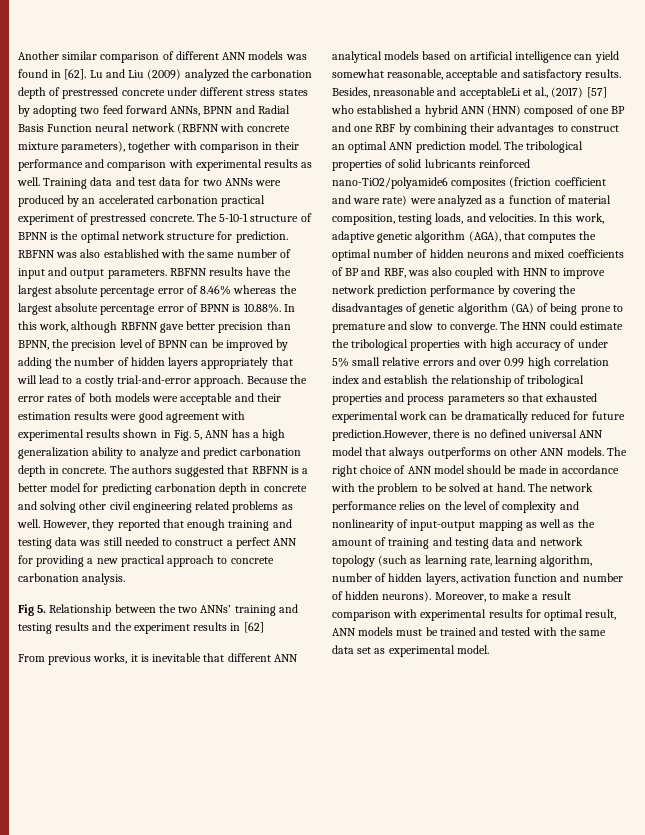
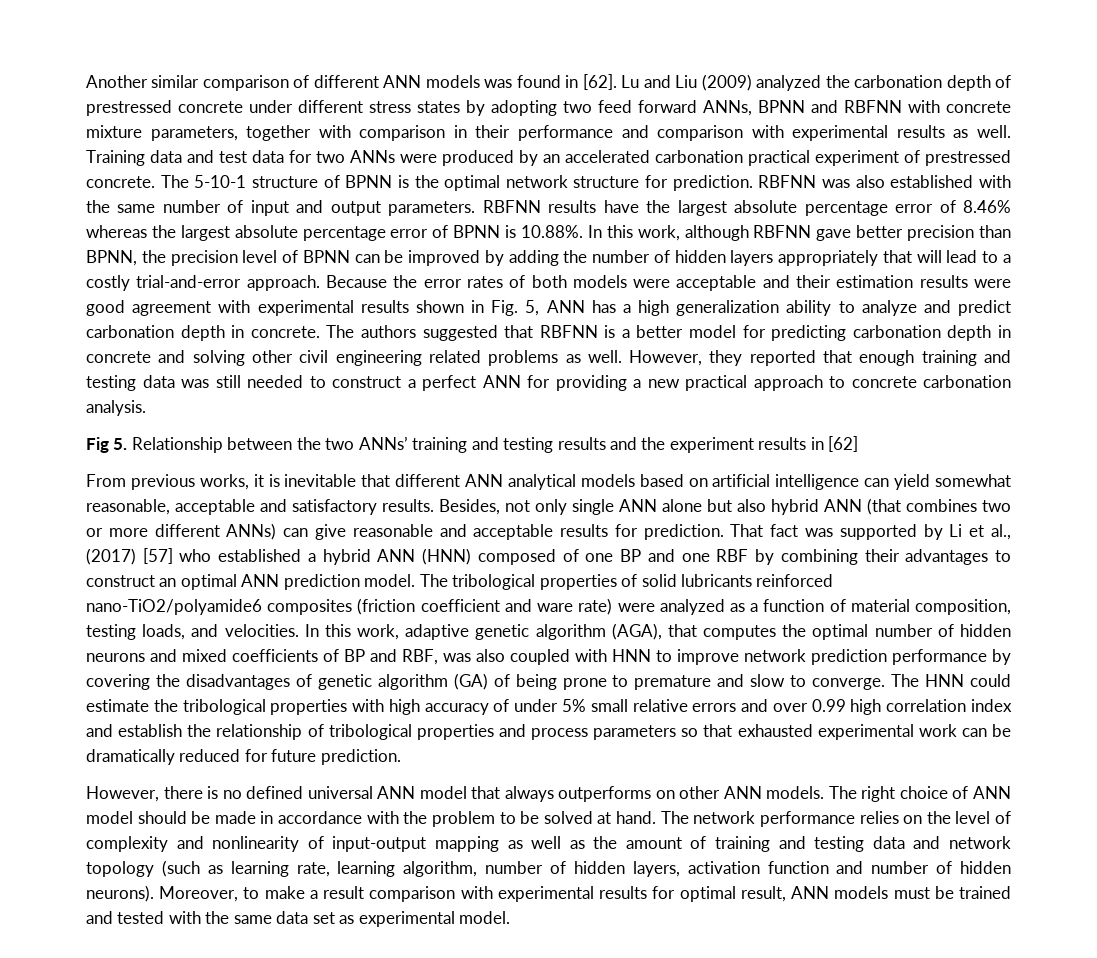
[257,105,290,114] [18,123,219,134] Radial Basis Function neural network (RBFNN -> [844,100,902,113] RBFNN
[61,141,126,153] parameters), -> [150,126,238,141] parameters,
[373,87,521,99] nreasonable and acceptableLi -> [505,498,1011,515] [86,523,963,540] not only single ANN alone but also hybrid ANN (that combines two or more different ANNs) can give reasonable and acceptable results for prediction. That fact was supported by Li
[332,429,430,441] prediction.However, -> [320,749,401,765] [86,786,159,802] prediction. // However,

